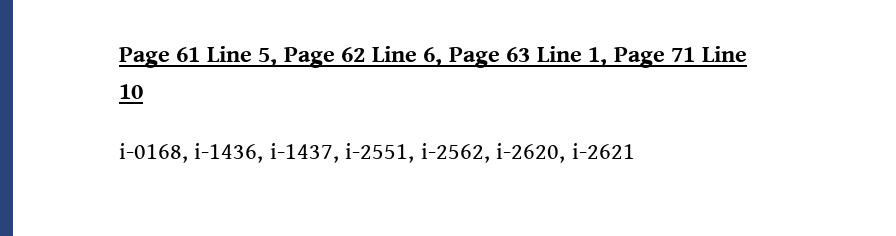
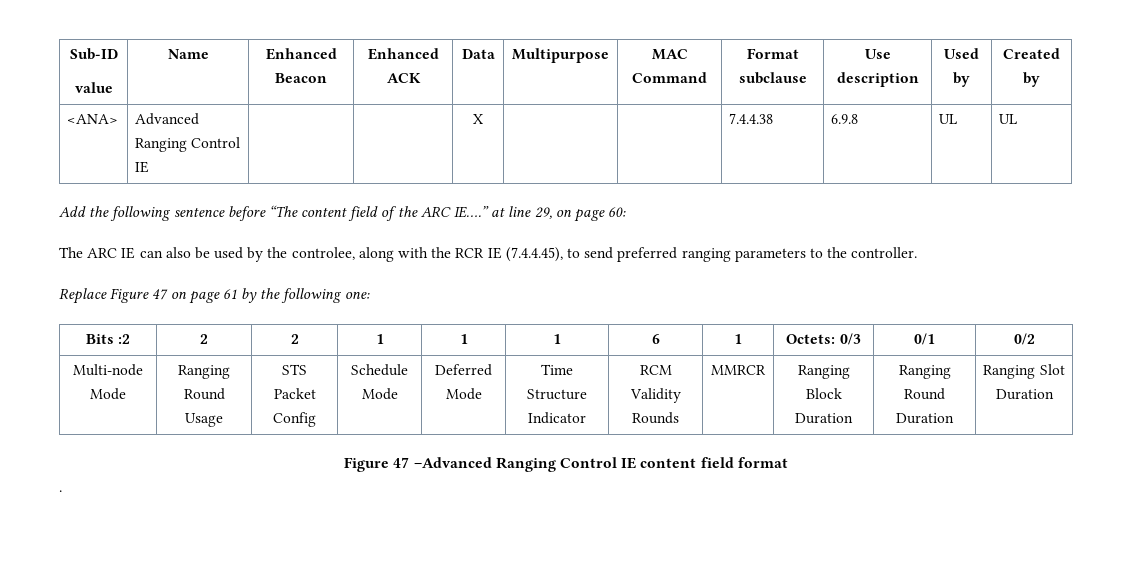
[119,46,747,68] [119,84,143,99] [119,143,635,163] Page 61 Line 5, Page 62 Line 6, Page 63 Line 1, Page 71 Line 10 // i-0168, i-1436, i-1437, i-2551, i-2562, i-2620, i-2621 -> [69,48,118,60] [74,82,113,93] [167,49,209,59] [265,48,337,60] [275,73,327,83] [367,48,439,60] [386,73,421,83] [461,49,495,59] [512,48,609,63] [651,49,688,60] [632,72,707,83] [746,48,799,59] [738,72,807,84] [864,49,891,59] [836,72,919,87] [944,48,979,59] [953,72,970,87] [1003,48,1060,59] [1023,72,1040,87] [67,114,119,124] [135,113,200,125] [135,137,241,152] [135,161,150,173] [473,114,483,124] [729,113,774,124] [831,114,859,124] [939,114,958,124] [999,114,1018,124] [59,205,627,222] [59,247,918,262] [59,288,370,304] [85,334,131,344] [200,334,208,344] [290,334,299,344] [375,334,384,344] [459,334,468,344] [553,334,561,344] [651,334,660,344] [734,334,742,344] [786,333,861,345] [914,333,935,345] [1013,333,1035,345] [73,364,143,376] [90,388,126,400] [178,365,230,379] [183,388,225,400] [185,413,223,427] [282,364,307,375] [273,388,316,399] [273,412,316,427] [351,364,408,376] [361,388,398,400] [435,364,492,376] [445,388,482,400] [541,364,573,375] [527,389,587,400] [528,412,586,424] [639,365,672,375] [629,388,681,403] [632,412,679,424] [711,365,766,375] [797,365,850,379] [805,388,842,399] [795,413,853,424] [898,365,951,379] [904,388,945,400] [896,413,954,424] [983,364,1065,379] [995,389,1054,400] [344,457,788,472] [59,490,62,492] Sub-ID // value | Name | Enhanced Beacon | Enhanced ACK | Data | Multipurpose | MAC Command | Format subclause | Use description | Used by | Created by // <ANA> | Advanced Ranging Control IE | | | X | | | 7.4.4.38 | 6.9.8 | UL | UL // Add the following sentence before “The content field of the ARC IE….” at line 29, on page 60: // The ARC IE can also be used by the controlee, along with the RCR IE (7.4.4.45), to send preferred ranging parameters to the controller. // Replace Figure 47 on page 61 by the following one: // Bits :2 | 2 | 2 | 1 | 1 | 1 | 6 | 1 | Octets: 0/3 | 0/1 | 0/2 // Multi-node Mode | Ranging Round Usage | STS Packet Config | Schedule Mode | Deferred Mode | Time Structure Indicator | RCM Validity Rounds | MMRCR | Ranging Block Duration | Ranging Round Duration | Ranging Slot Duration // Figure 47 –Advanced Ranging Control IE content field format // .

